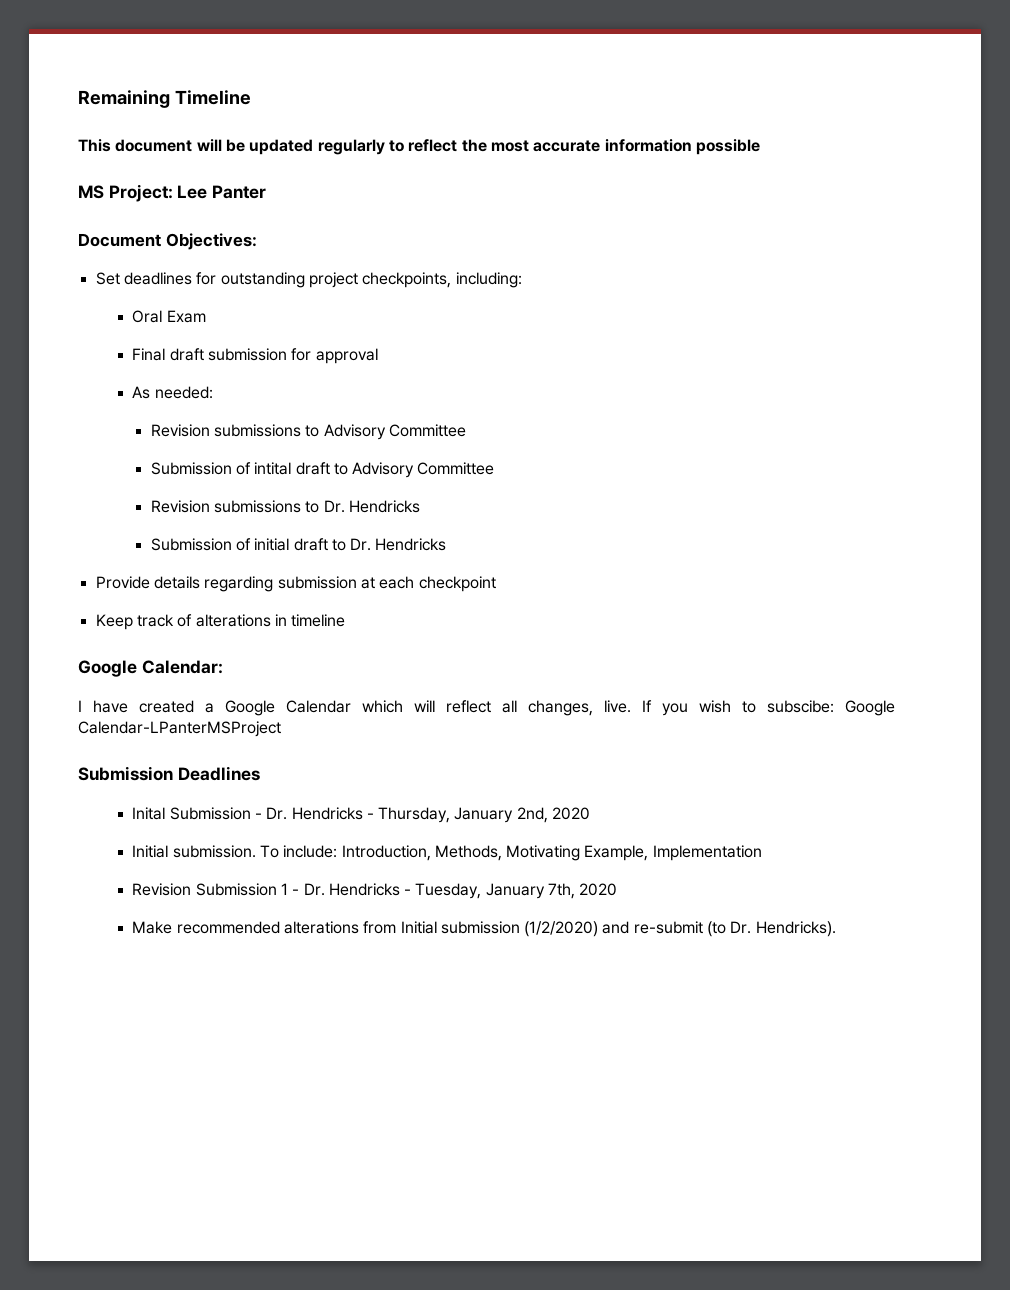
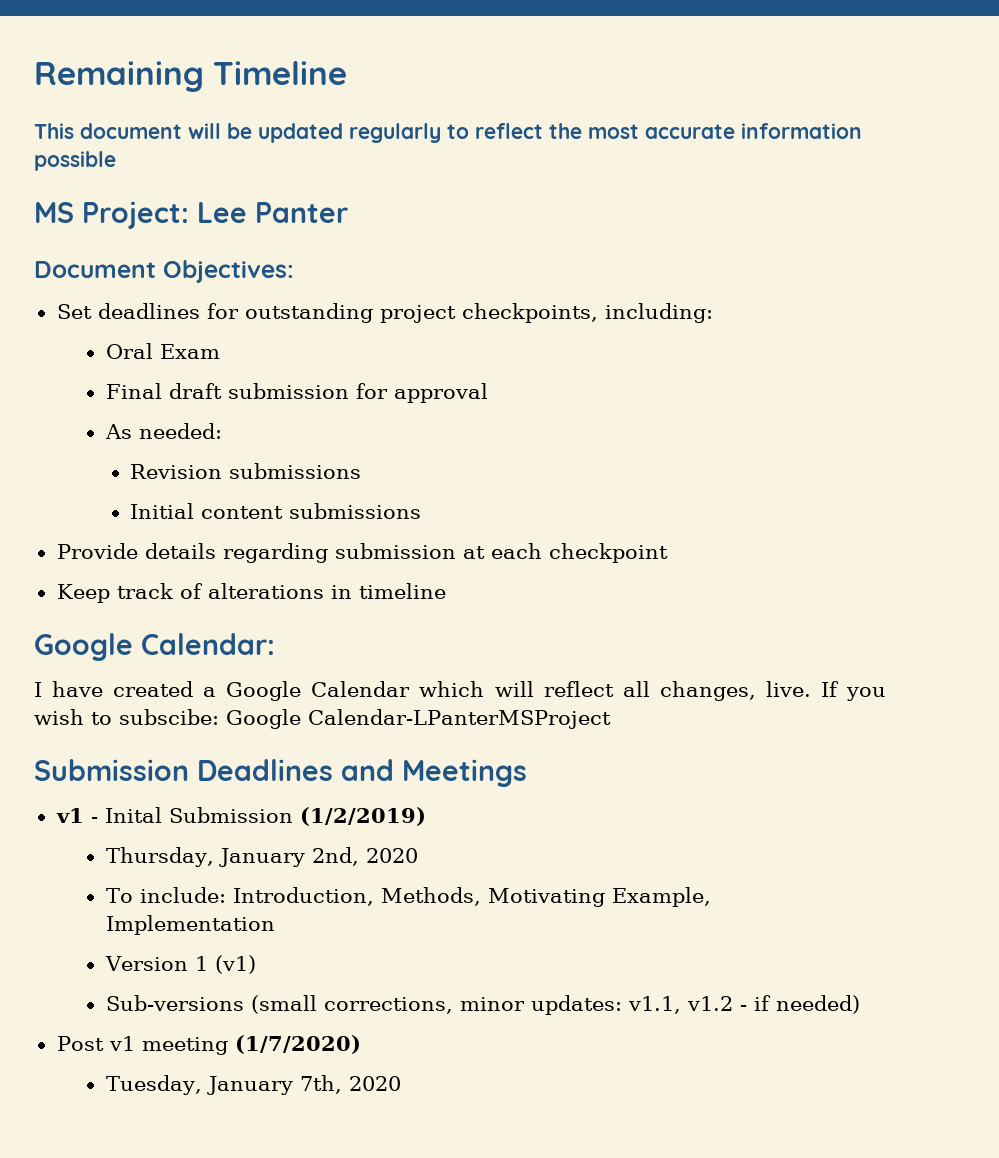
[305,424,466,440] [150,462,495,478] [150,500,420,513] [150,538,447,551] to Advisory Committee // Submission of intital draft to Advisory Committee // Revision submissions to Dr. Hendricks // Submission of initial draft to Dr. Hendricks -> [130,503,422,519] // Initial content submissions
[132,807,374,820] // Inital Submission - Dr. Hendricks - -> [341,759,527,787] [55,807,426,826] and Meetings // v1 - Inital Submission (1/2/2019) //
[132,845,256,858] Initial submission. -> (418, 855) none
[132,883,618,899] [132,921,836,937] Revision Submission 1 - Dr. Hendricks - Tuesday, January 7th, 2020 // Make recommended alterations from Initial submission (1/2/2020) and re-submit (to Dr. Hendricks). -> [104,955,256,974] [105,995,860,1015] [56,1035,361,1055] [105,1075,401,1095] Version 1 (v1) // Sub-versions (small corrections, minor updates: v1.1, v1.2 - if needed) // Post v1 meeting (1/7/2020) // Tuesday, January 7th, 2020

